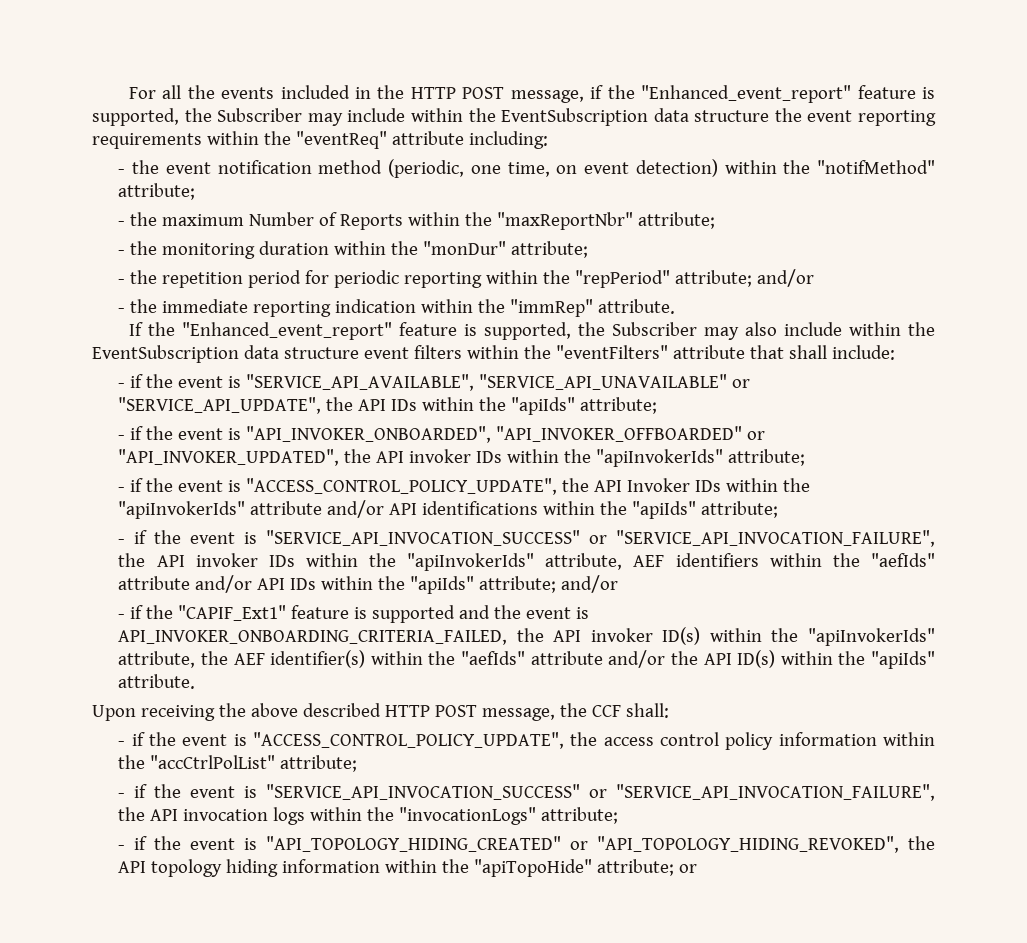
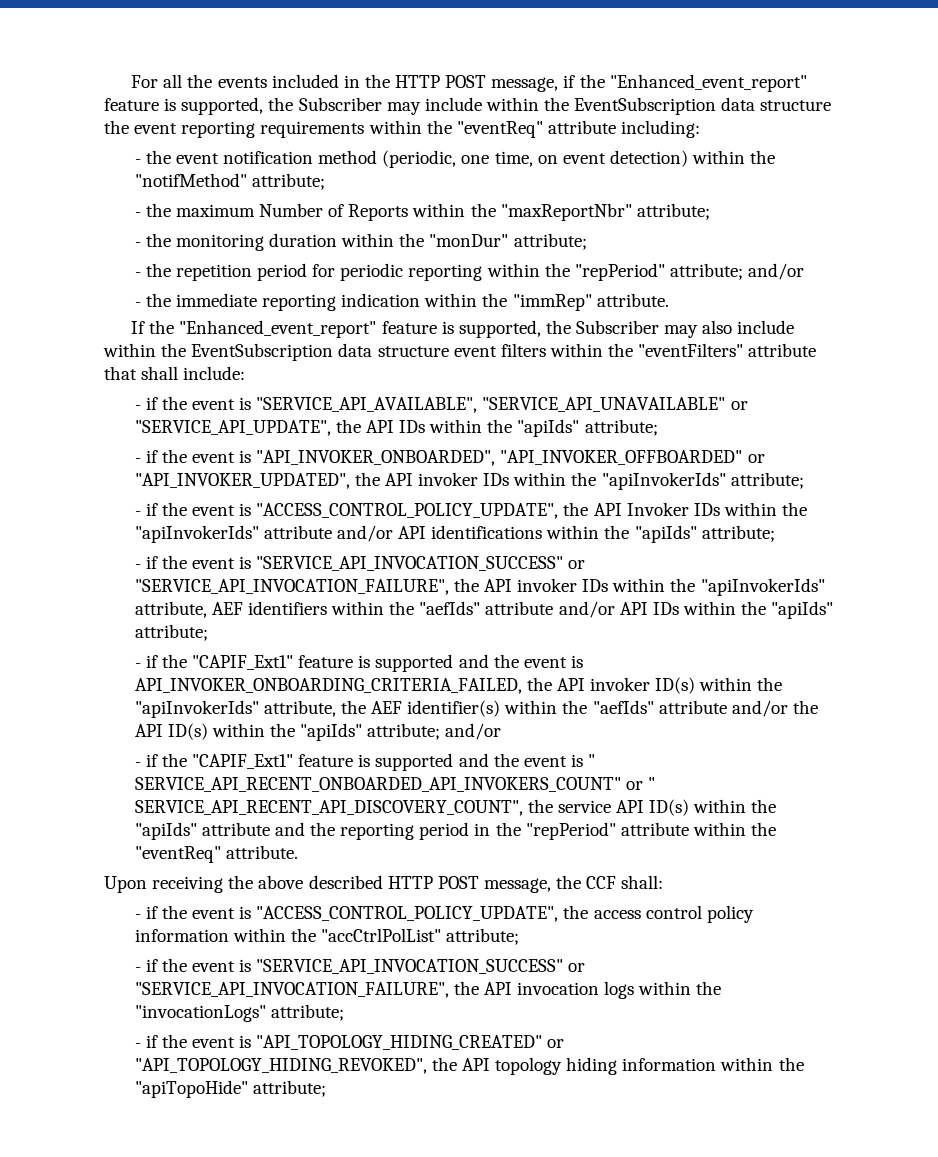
[561,575,619,593] and/or -> (208, 632) none
(936, 660) none -> [367,723,502,740] [134,753,596,771] [134,777,655,792] [134,799,777,816] [134,822,777,840] [134,846,221,863] attribute; and/or // - if the "CAPIF_Ext1" feature is supported and the event is " SERVICE_API_RECENT_ONBOARDED_API_INVOKERS_COUNT" or " SERVICE_API_RECENT_API_DISCOVERY_COUNT", the service API ID(s) within the "apiIds" attribute and the reporting period in the "repPeriod" attribute within the "eventReq"
[679,864,698,873] or -> (326, 1088) none

